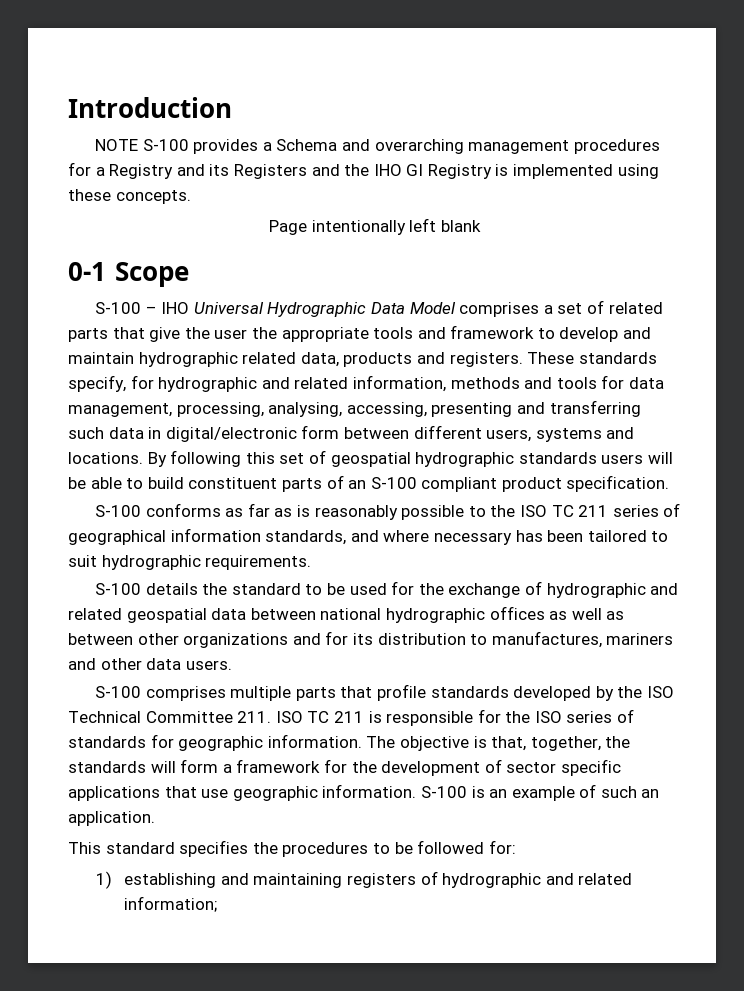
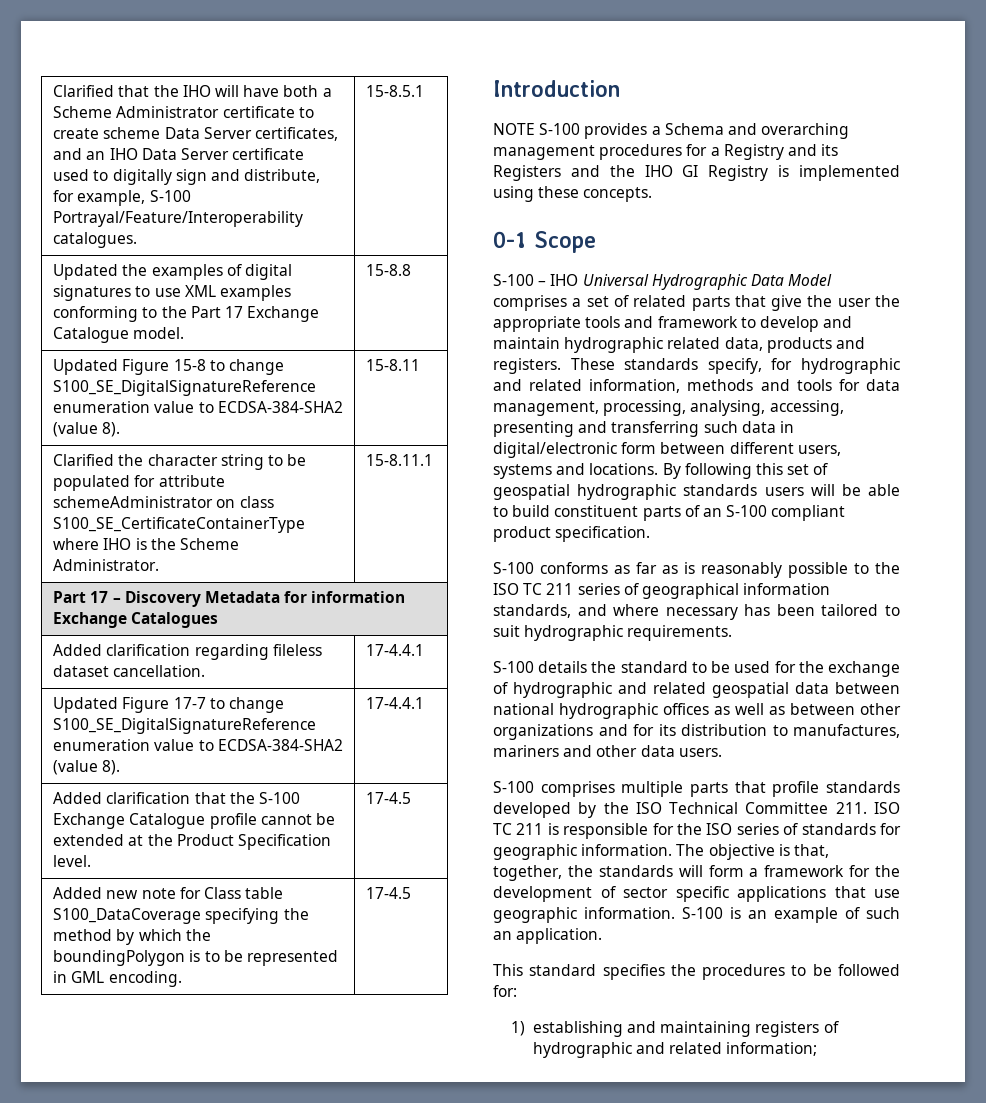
(68, 107) none -> [53,85,332,97] [53,106,314,118] [53,127,338,141] [53,148,305,160] [53,169,321,185] [53,190,191,206] [53,211,304,227] [53,232,138,248] [366,85,425,97] [53,264,292,280] [53,285,291,301] [53,306,320,322] [53,327,185,343] [366,264,412,276] [53,359,284,375] [53,380,317,396] [53,401,343,413] [53,422,121,437] [366,359,421,371] [53,454,307,470] [53,475,225,491] [53,496,274,508] [53,517,306,533] [53,538,239,550] [53,559,160,571] [366,454,434,466] [53,591,406,607] [53,612,219,628] [53,644,322,660] [53,665,206,677] [366,644,425,656] [53,697,284,713] [53,718,317,734] [53,739,343,751] [53,760,121,775] [366,697,425,709] [53,792,300,804] [53,813,335,829] [53,834,331,850] [53,855,92,867] [366,792,412,804] [53,887,284,899] [53,908,309,924] [53,929,211,945] [53,950,338,966] [53,971,182,987] [366,887,412,899] Clarified that the IHO will have both a Scheme Administrator certificate to create scheme Data Server certificates, and an IHO Data Server certificate used to digitally sign and distribute, for example, S-100 Portrayal/Feature/Interoperability catalogues. | 15-8.5.1 // Updated the examples of digital signatures to use XML examples conforming to the Part 17 Exchange Catalogue model. | 15-8.8 // Updated Figure 15-8 to change S100_SE_DigitalSignatureReference enumeration value to ECDSA-384-SHA2 (value 8). | 15-8.11 // Clarified the character string to be populated for attribute schemeAdministrator on class S100_SE_CertificateContainerType where IHO is the Scheme Administrator. | 15-8.11.1 // Part 17 – Discovery Metadata for information Exchange Catalogues // Added clarification regarding fileless dataset cancellation. | 17-4.4.1 // Updated Figure 17-7 to change S100_SE_DigitalSignatureReference enumeration value to ECDSA-384-SHA2 (value 8). | 17-4.4.1 // Added clarification that the S-100 Exchange Catalogue profile cannot be extended at the Product Specification level. | 17-4.5 // Added new note for Class table S100_DataCoverage specifying the method by which the boundingPolygon is to be represented in GML encoding. | 17-4.5 //
[269,218,481,235] // Page intentionally left blank -> (653, 194) none

